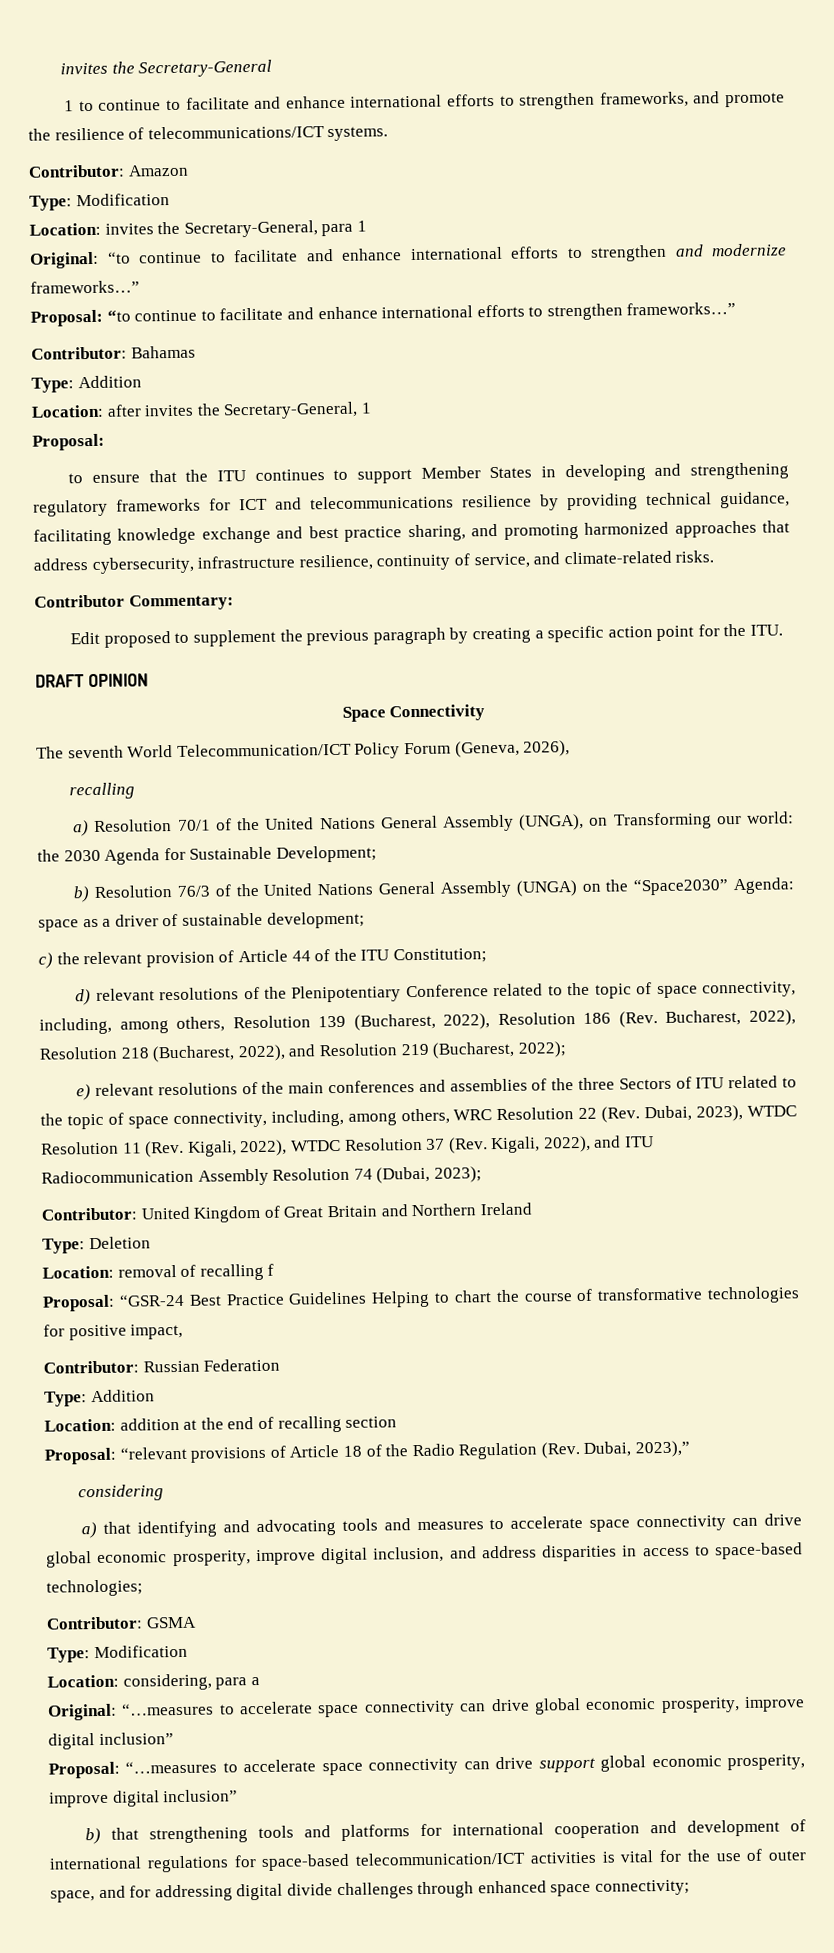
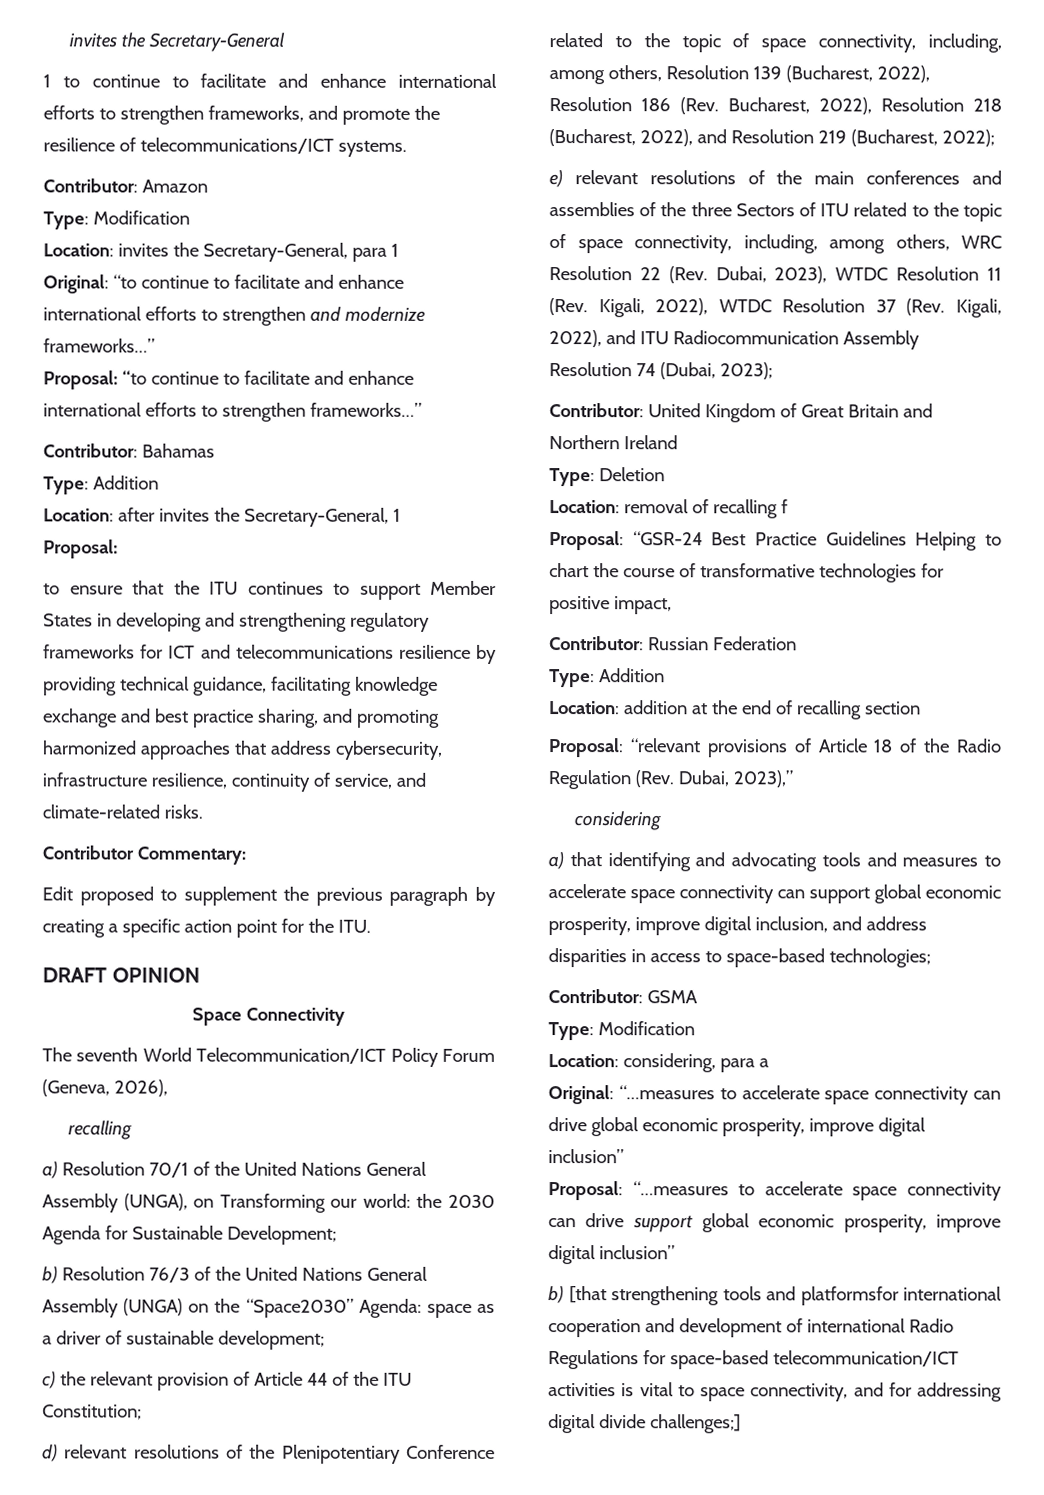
[764,1513,802,1526] drive -> [809,887,870,904] support
[111,1827,140,1840] that -> [568,1286,607,1304] [that
[341,1823,443,1841] platforms for -> [800,1286,899,1306] platformsfor
[146,1855,229,1873] regulations -> [908,1318,954,1333] [548,1350,639,1370] Radio Regulations
[659,1848,806,1863] [50,1890,95,1903] for the use of outer space, -> [677,1383,849,1402] to space connectivity,
[336,1879,690,1900] challenges through enhanced space connectivity; -> [649,1414,741,1434] challenges;]

